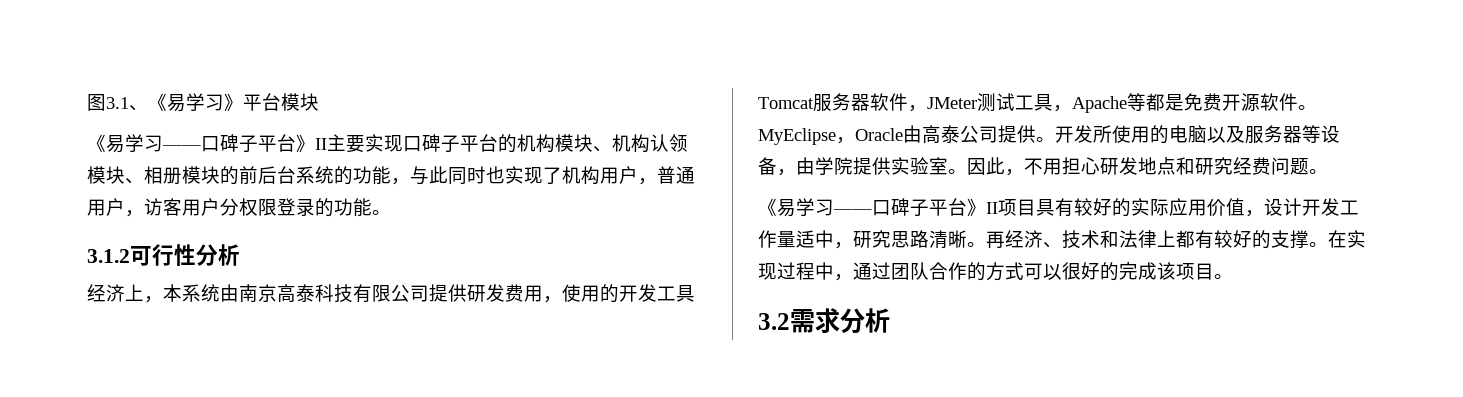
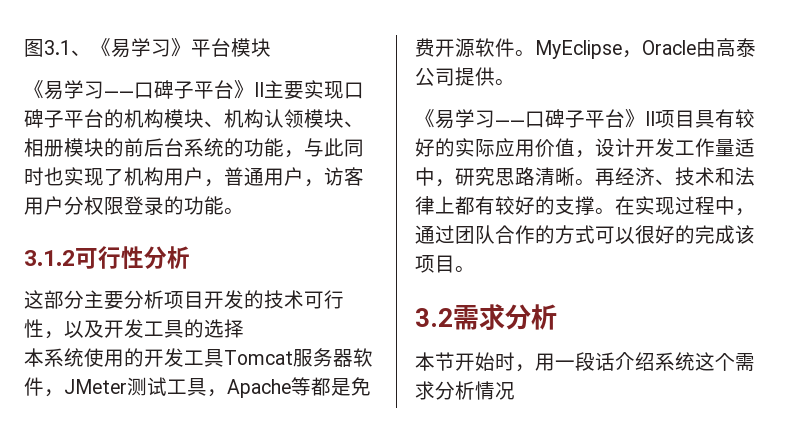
[87,284,562,303] 经济上，本系统由南京高泰科技有限公司提供研发费用， -> [24,290,344,310] [24,319,244,339] [24,348,84,367] 这部分主要分析项目开发的技术可行性，以及开发工具的选择 // 本系统
[1055,125,1340,144] [758,157,1328,176] 开发所使用的电脑以及服务器等设备，由学院提供实验室。因此，不用担心研发地点和研究经费问题。 -> (515, 82) none
(890, 320) none -> [415,352,755,372] [415,381,515,400] // 本节开始时，用一段话介绍系统这个需求分析情况

